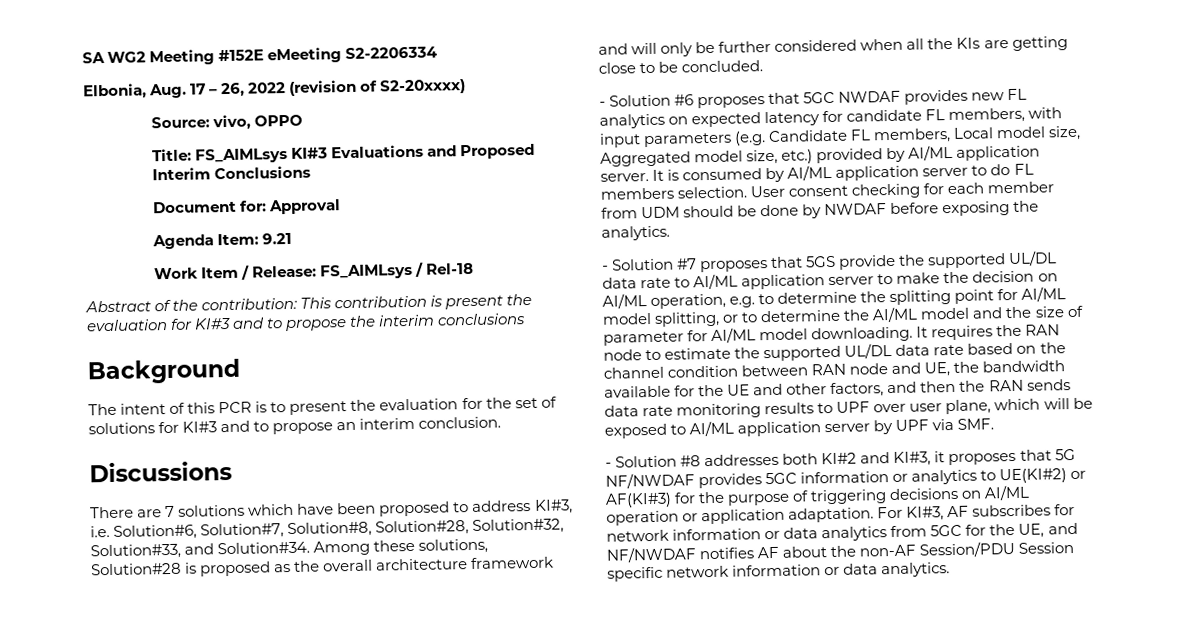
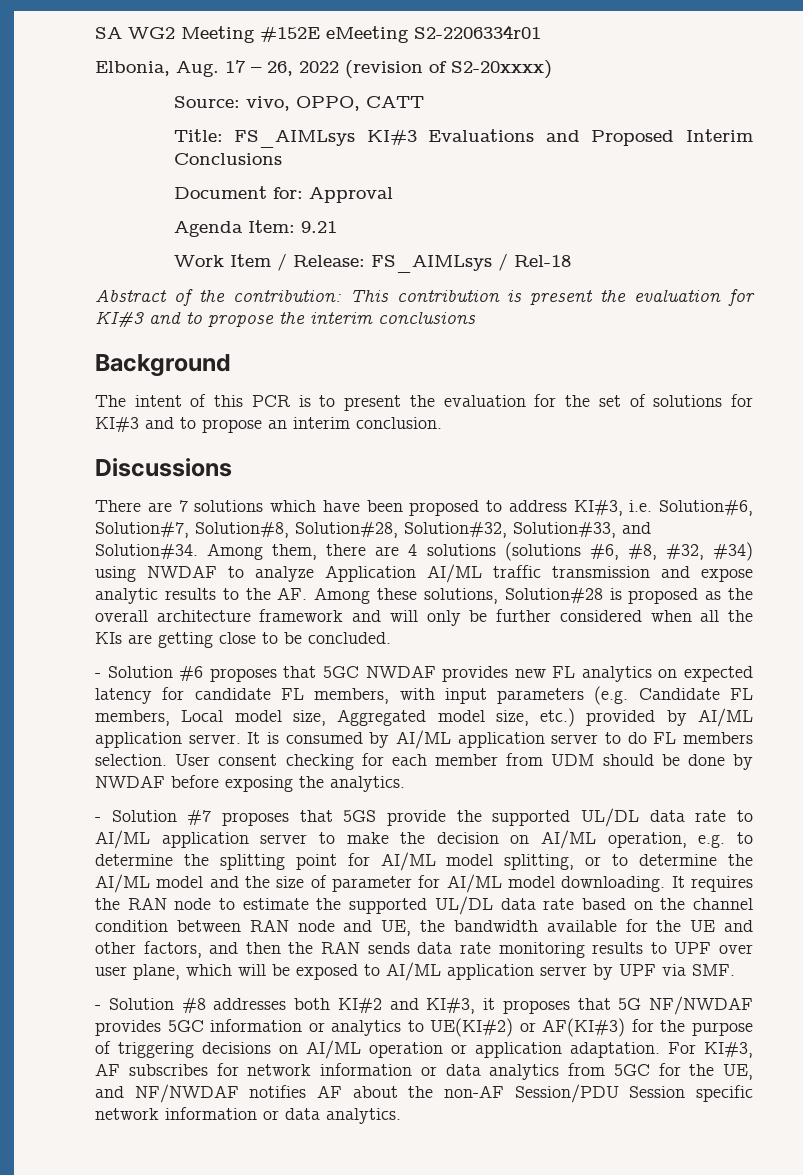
[345,46,439,60] S2-2206334 -> [414,25,541,39] S2-2206334r01
[254,114,304,127] OPPO -> [295,96,424,111] OPPO, CATT
(371, 548) none -> [272,542,753,561] [95,564,753,583] [95,587,371,604] them, there are 4 solutions (solutions #6, #8, #32, #34) using NWDAF to analyze Application AI/ML traffic transmission and expose analytic results to the AF. Among

